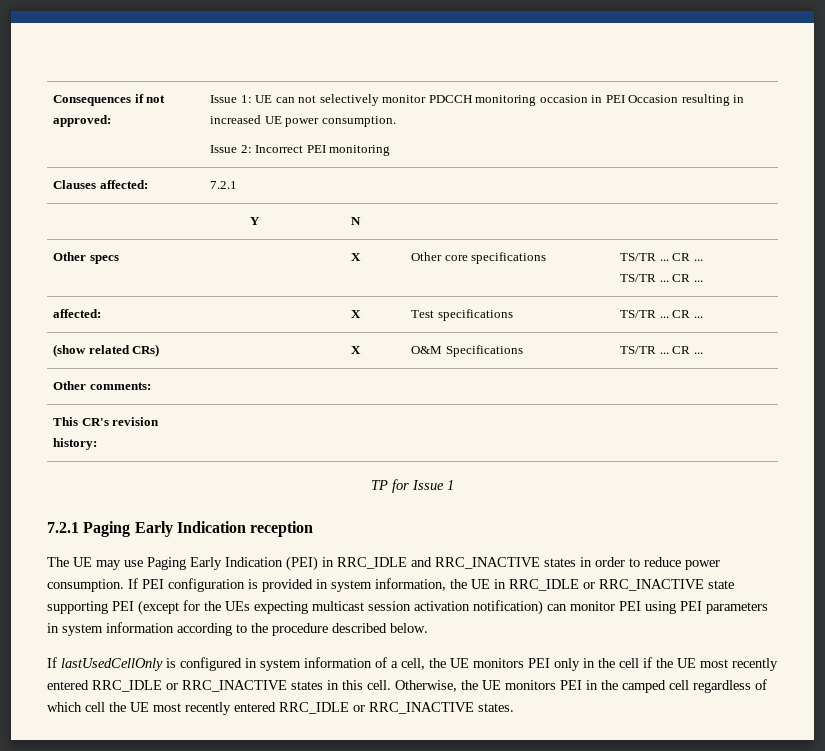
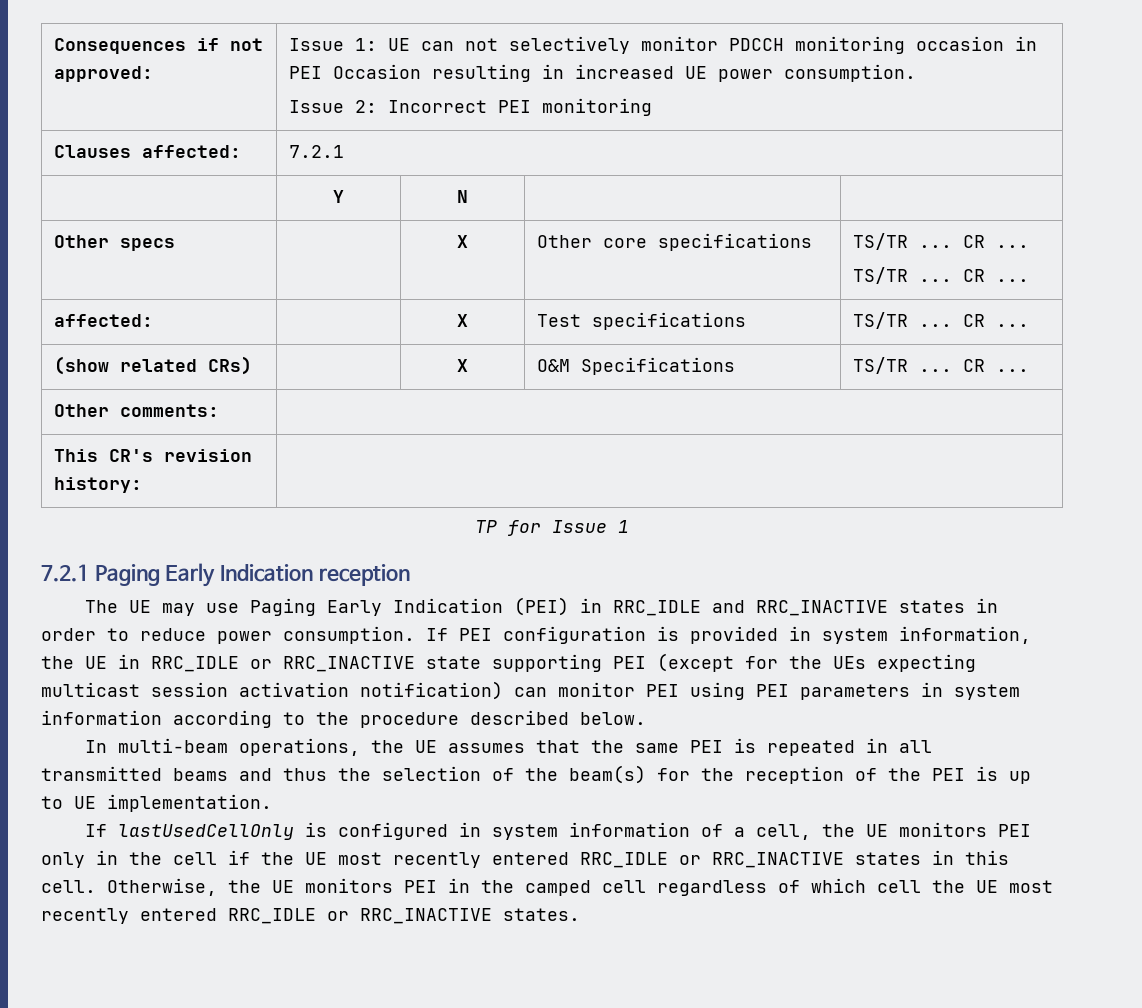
(428, 628) none -> [85,738,933,756] [41,765,1031,784] [41,794,272,812] // In multi-beam operations, the UE assumes that the same PEI is repeated in all transmitted beams and thus the selection of the beam(s) for the reception of the PEI is up to UE implementation.

